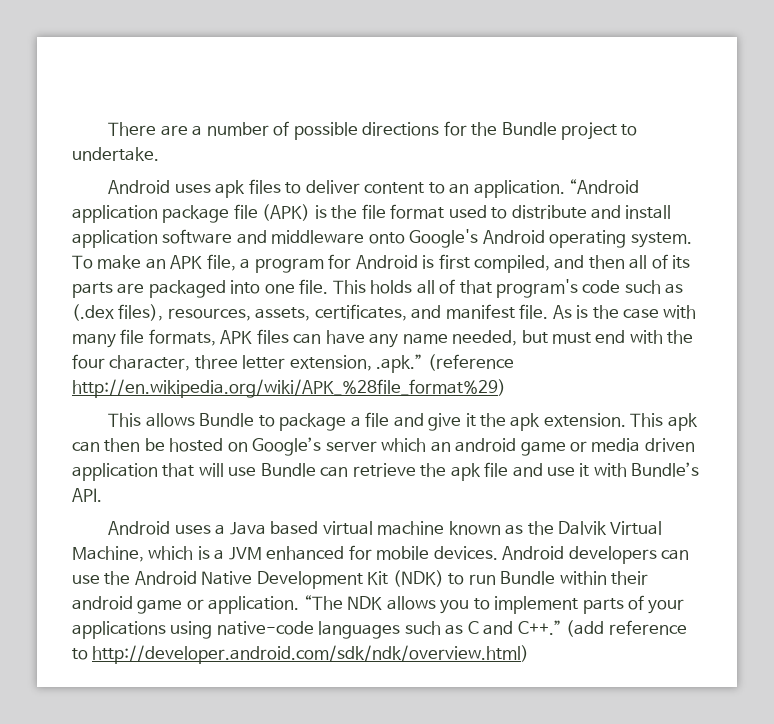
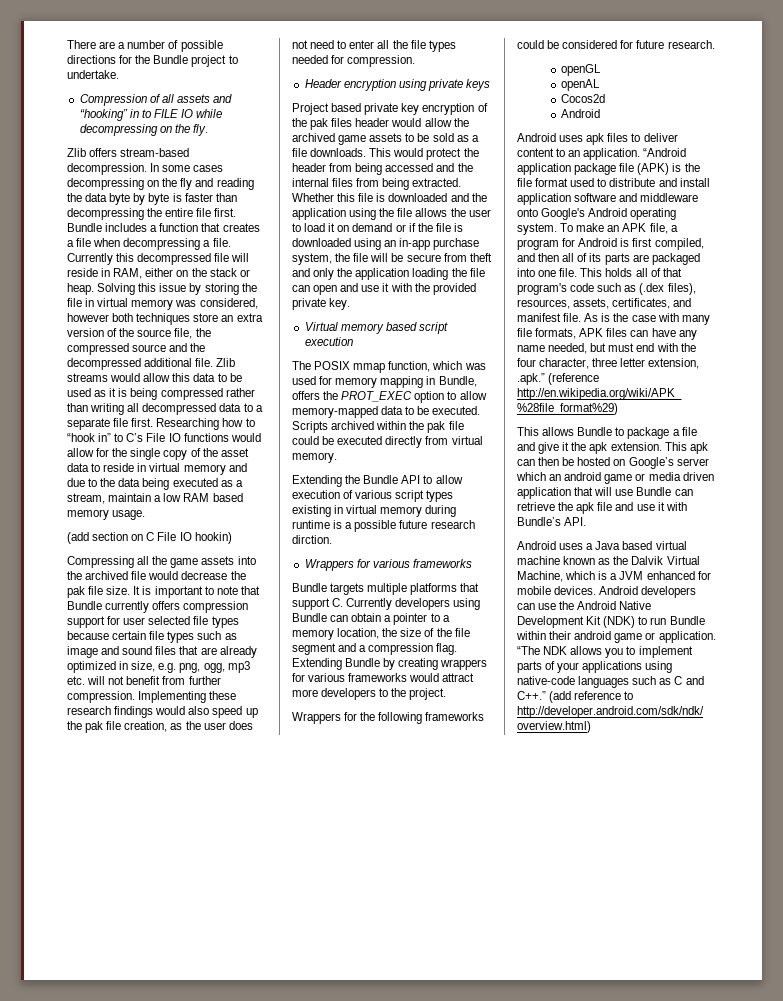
(159, 154) none -> [79,94,233,106] [79,109,223,121] [79,124,208,136] [67,148,190,157] [67,163,224,175] [67,178,254,190] [67,193,237,205] [67,208,237,220] [67,223,260,232] [67,238,231,250] [67,253,250,265] [67,268,250,279] [67,283,257,295] [67,298,258,310] [67,313,263,325] [67,328,211,339] [67,343,206,355] [67,358,236,370] [67,373,242,382] [67,388,255,400] [67,403,263,415] [67,418,255,430] [67,433,261,442] [67,448,249,460] [67,463,247,475] [67,478,243,490] [67,493,243,504] [67,509,146,520] [67,532,232,544] [67,556,256,568] [67,571,246,580] [67,586,260,598] [67,601,249,613] [67,616,239,628] [67,631,237,643] [67,646,257,658] [67,661,250,673] [67,676,221,685] [67,691,237,703] [67,706,258,718] [67,721,253,733] [292,40,456,52] [292,55,416,67] [304,79,491,91] [292,103,488,115] [292,118,469,130] [292,133,479,145] [292,148,479,160] [292,163,473,175] [292,178,462,190] [292,193,487,202] [292,208,491,220] [292,223,463,232] [292,238,480,250] [292,253,492,265] [292,268,485,280] [292,283,476,295] [292,298,351,310] [304,322,448,334] [304,337,353,346] [292,361,486,373] [292,376,477,388] [292,391,487,403] [292,406,481,418] [292,421,464,433] [292,436,483,448] [292,452,337,463] [292,475,463,487] [292,490,454,502] [292,505,457,517] [292,520,475,532] [292,535,332,544] [304,559,472,571] [292,583,480,595] [292,598,481,610] [292,613,450,625] [292,628,470,640] [292,643,458,655] [292,658,488,670] [292,673,475,682] [292,688,447,700] [292,712,485,724] [517,40,715,49] [561,64,602,76] [561,79,601,91] [561,94,606,103] [561,109,601,118] // Compression of all assets and “hooking” in to FILE IO while decompressing on the fly. // Zlib offers stream-based decompression. In some cases decompressing on the fly and reading the data byte by byte is faster than decompressing the entire file first. Bundle includes a function that creates a file when decompressing a file. Currently this decompressed file will reside in RAM, either on the stack or heap. Solving this issue by storing the file in virtual memory was considered, however both techniques store an extra version of the source file, the compressed source and the decompressed additional file. Zlib streams would allow this data to be used as it is being compressed rather than writing all decompressed data to a separate file first. Researching how to “hook in” to C’s File IO functions would allow for the single copy of the asset data to reside in virtual memory and due to the data being executed as a stream, maintain a low RAM based memory usage. // (add section on C File IO hookin) // Compressing all the game assets into the archived file would decrease the pak file size. It is important to note that Bundle currently offers compression support for user selected file types because certain file types such as image and sound files that are already optimized in size, e.g. png, ogg, mp3 etc. will not benefit from further compression. Implementing these research findings would also speed up the pak file creation, as the user does not need to enter all the file types needed for compression. // Header encryption using private keys // Project based private key encryption of the pak files header would allow the archived game assets to be sold as a file downloads. This would protect the header from being accessed and the internal files from being extracted. Whether this file is downloaded and the application using the file allows the user to load it on demand or if the file is downloaded using an in-app purchase system, the file will be secure from theft and only the application loading the file can open and use it with the provided private key. // Virtual memory based script execution // The POSIX mmap function, which was used for memory mapping in Bundle, offers the PROT_EXEC option to allow memory-mapped data to be executed. Scripts archived within the pak file could be executed directly from virtual memory. // Extending the Bundle API to allow execution of various script types existing in virtual memory during runtime is a possible future research dirction. // Wrappers for various frameworks // Bundle targets multiple platforms that support C. Currently developers using Bundle can obtain a pointer to a memory location, the size of the file segment and a compression flag. Extending Bundle by creating wrappers for various frameworks would attract more developers to the project. // Wrappers for the following frameworks could be considered for future research. // openGL // openAL // Cocos2d // Android

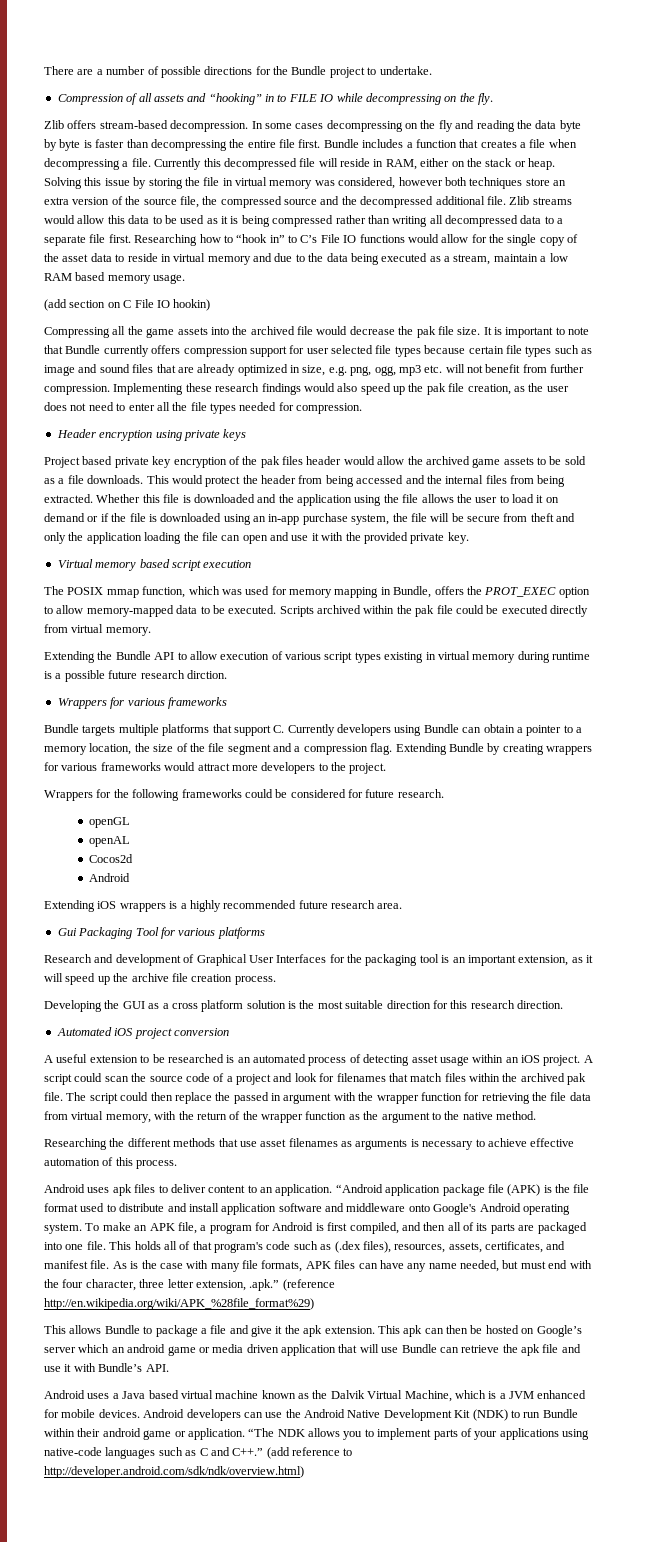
(601, 113) none -> [44,900,403,912] [57,927,265,939] [44,954,593,966] [44,973,276,985] [44,1000,563,1012] [56,1027,229,1039] [44,1054,593,1066] [44,1073,587,1085] [44,1092,591,1104] [44,1111,536,1123] [44,1138,575,1150] [44,1157,178,1169] // Extending iOS wrappers is a highly recommended future research area. // Gui Packaging Tool for various platforms // Research and development of Graphical User Interfaces for the packaging tool is an important extension, as it will speed up the archive file creation process. // Developing the GUI as a cross platform solution is the most suitable direction for this research direction. // Automated iOS project conversion // A useful extension to be researched is an automated process of detecting asset usage within an iOS project. A script could scan the source code of a project and look for filenames that match files within the archived pak file. The script could then replace the passed in argument with the wrapper function for retrieving the file data from virtual memory, with the return of the wrapper function as the argument to the native method. // Researching the different methods that use asset filenames as arguments is necessary to achieve effective automation of this process.

